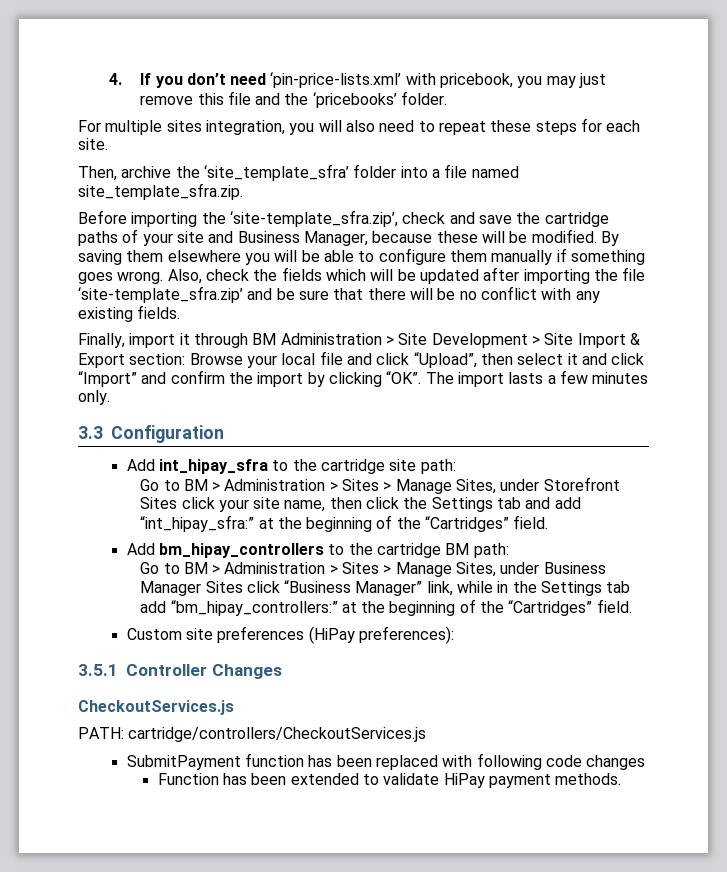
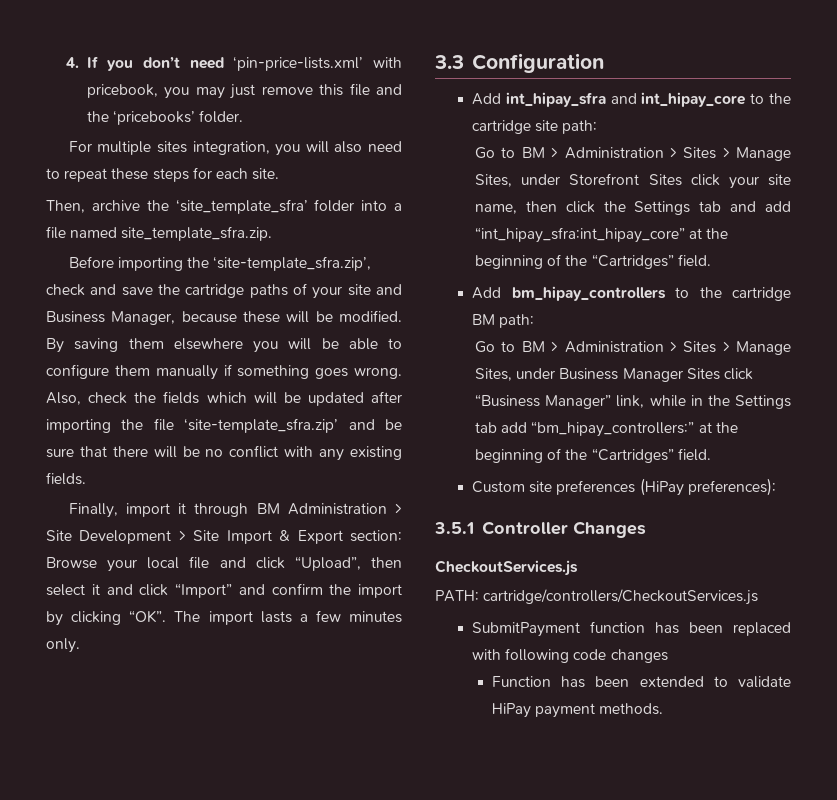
(269, 466) none -> [610,92,746,107] and int_hipay_core
[140,515,255,532] “int_hipay_sfra:” -> [475,227,686,243] “int_hipay_sfra:int_hipay_core”

